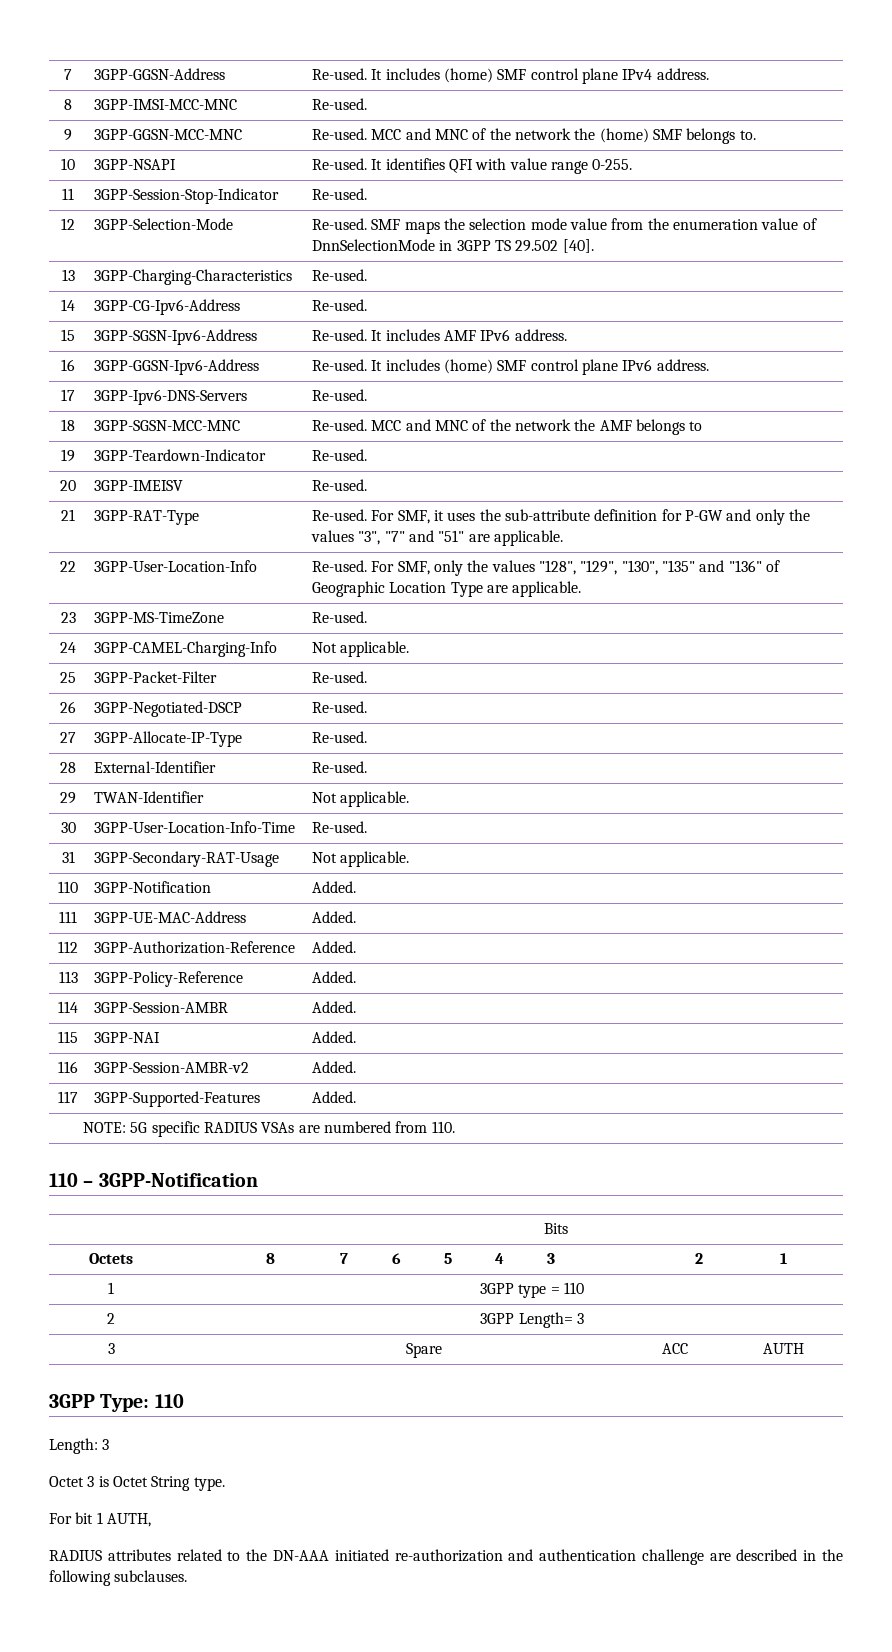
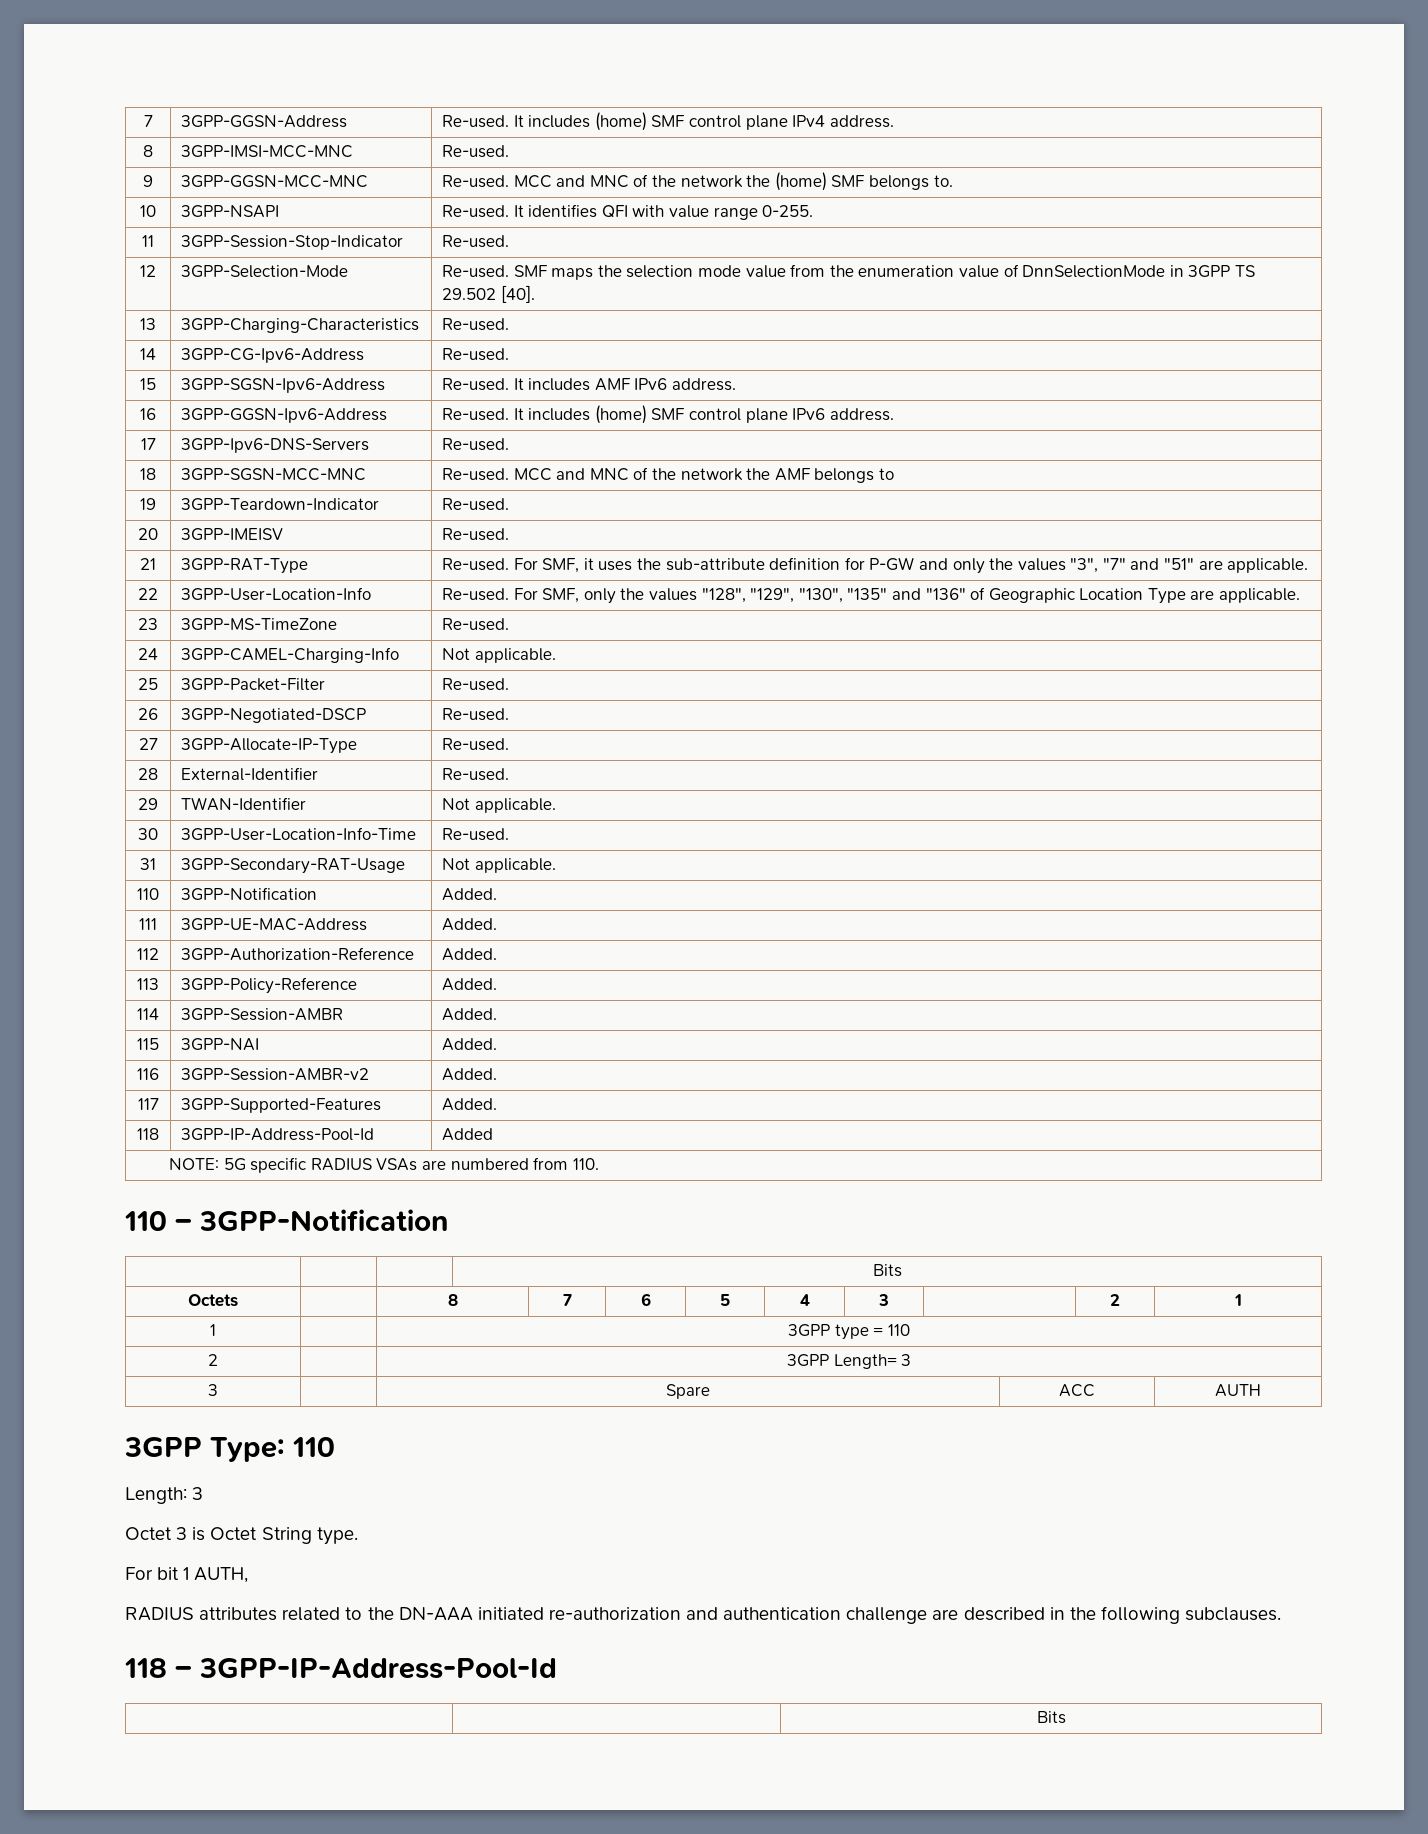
(357, 1097) none -> [137,1128,159,1140] [181,1128,375,1141] [442,1128,494,1141] // 118 | 3GPP-IP-Address-Pool-Id | Added
(188, 1576) none -> [124,1658,557,1679] [1036,1711,1066,1724] // 118 – 3GPP-IP-Address-Pool-Id // | | Bits

